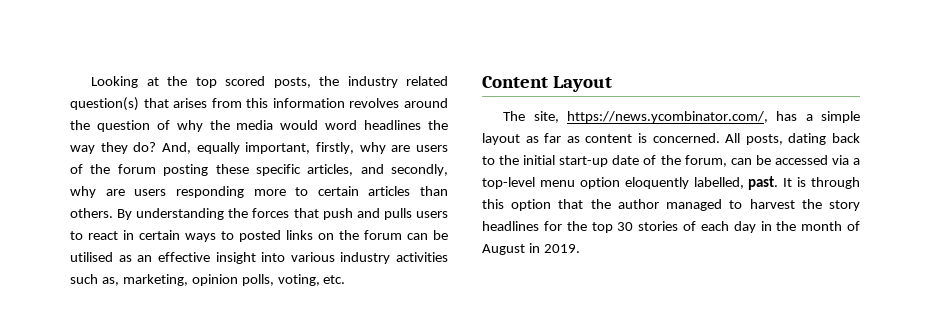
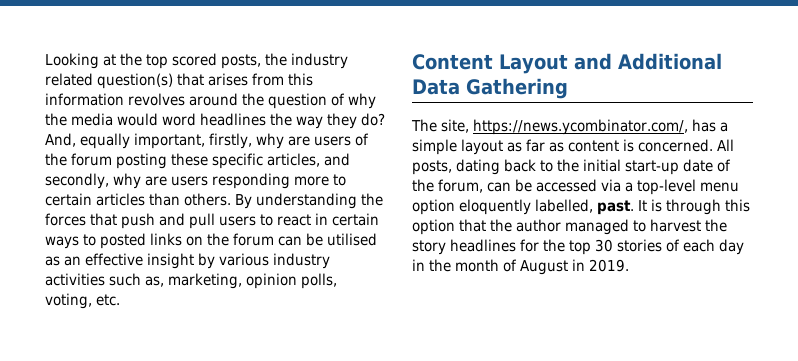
[383,208,412,220] pulls -> [189,213,215,229] pull
[261,252,286,262] into -> [198,253,215,269] by
(612, 84) none -> [574,53,722,70] [412,78,568,99] and Additional Data Gathering

